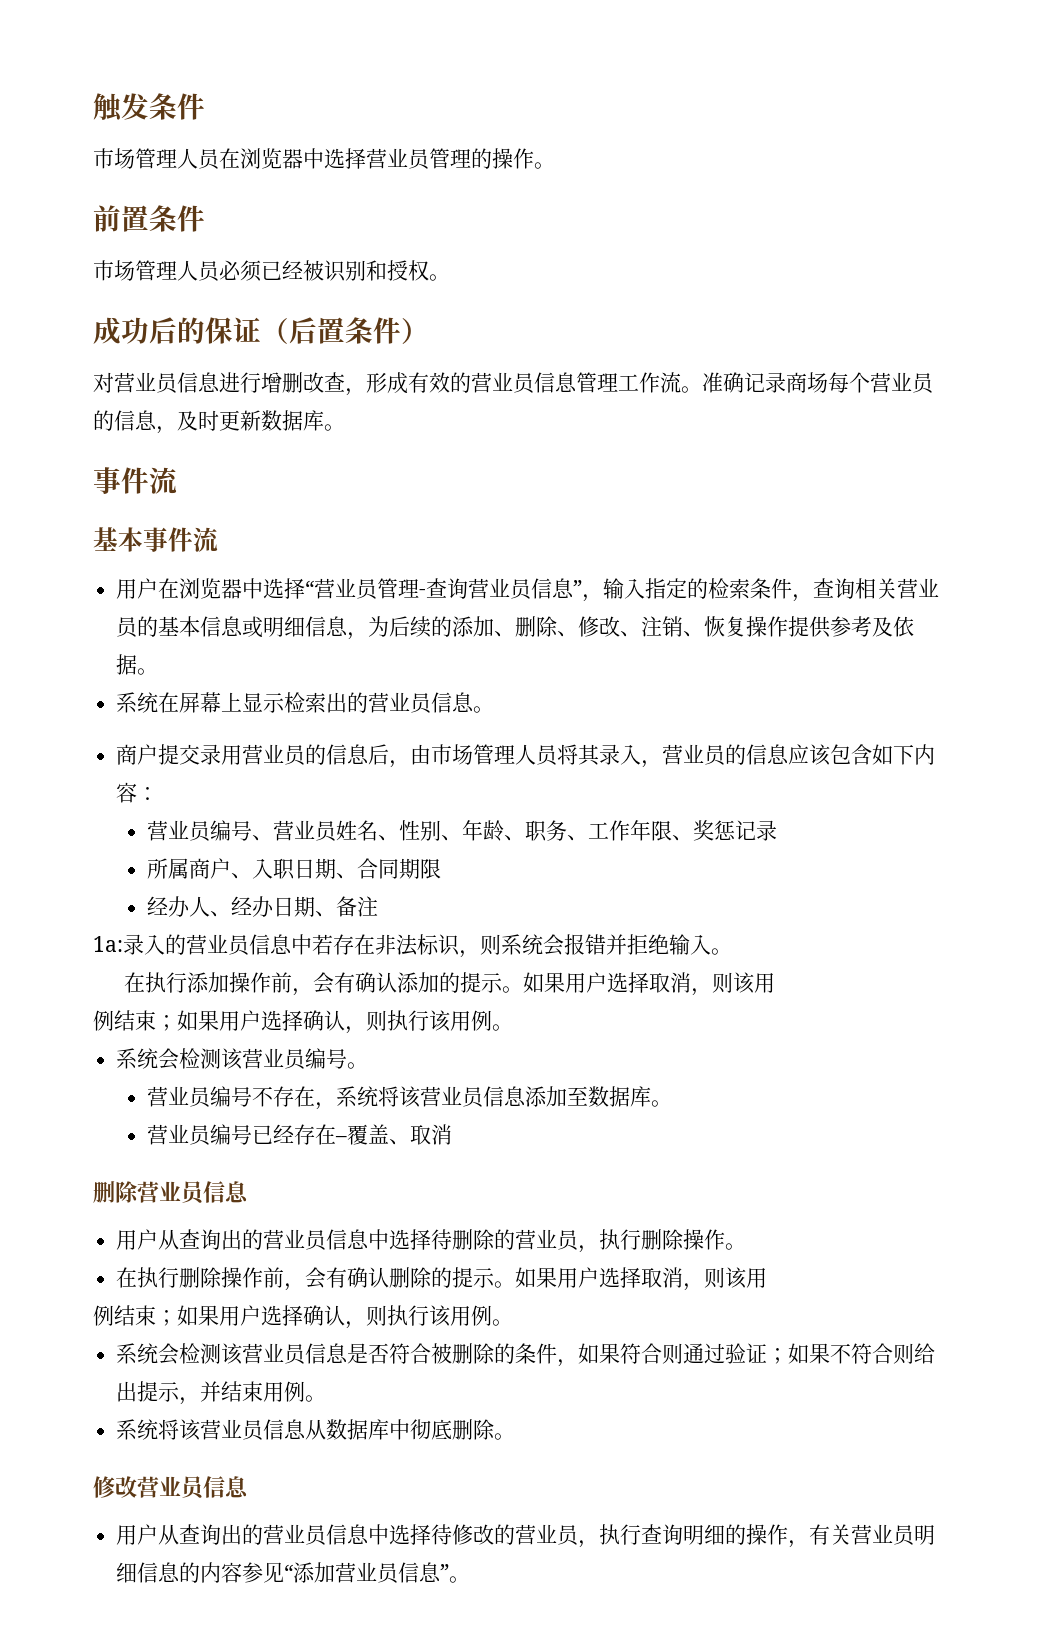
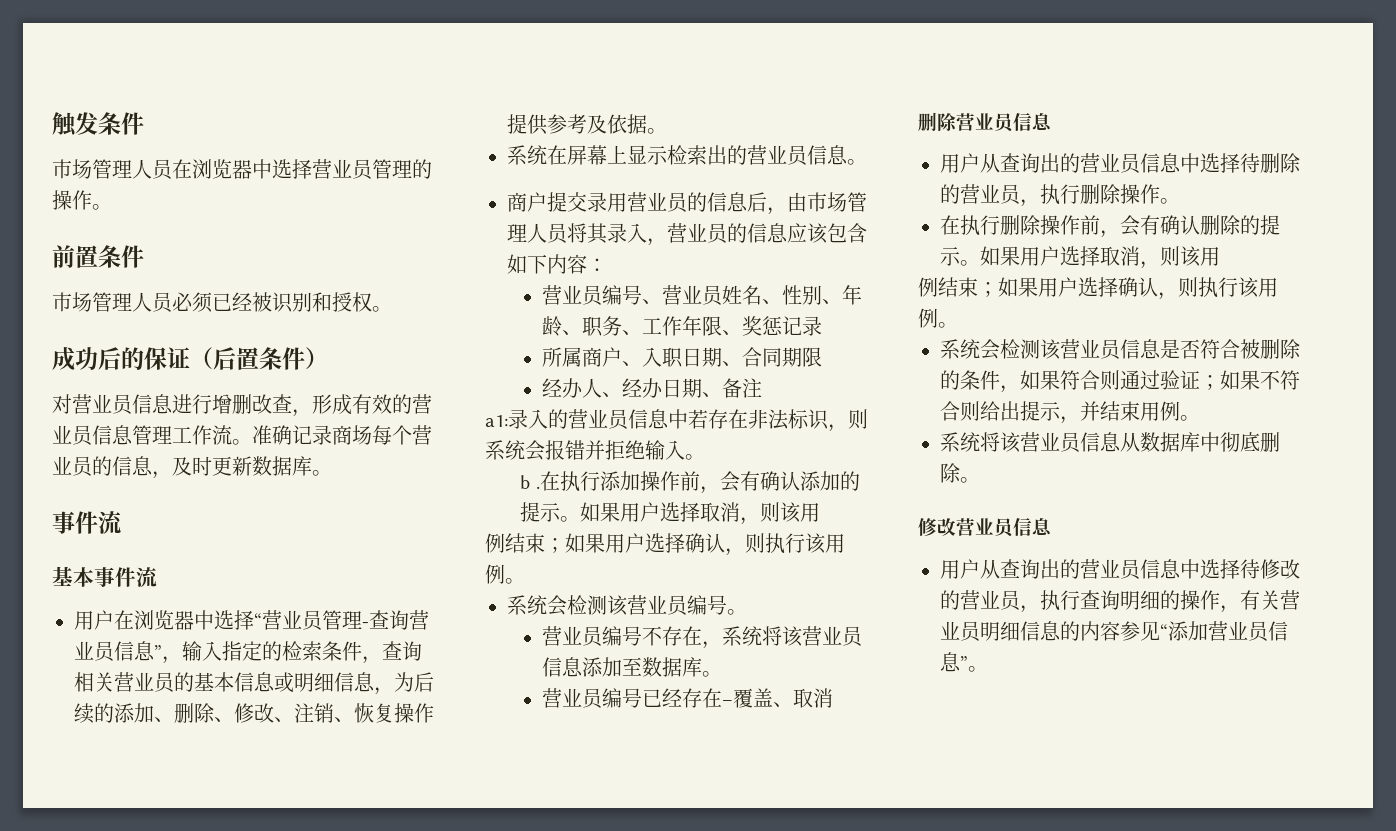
[93,936,123,952] 1a: -> [485,415,508,427] a1:
(732, 951) none -> [520,475,540,489] b .

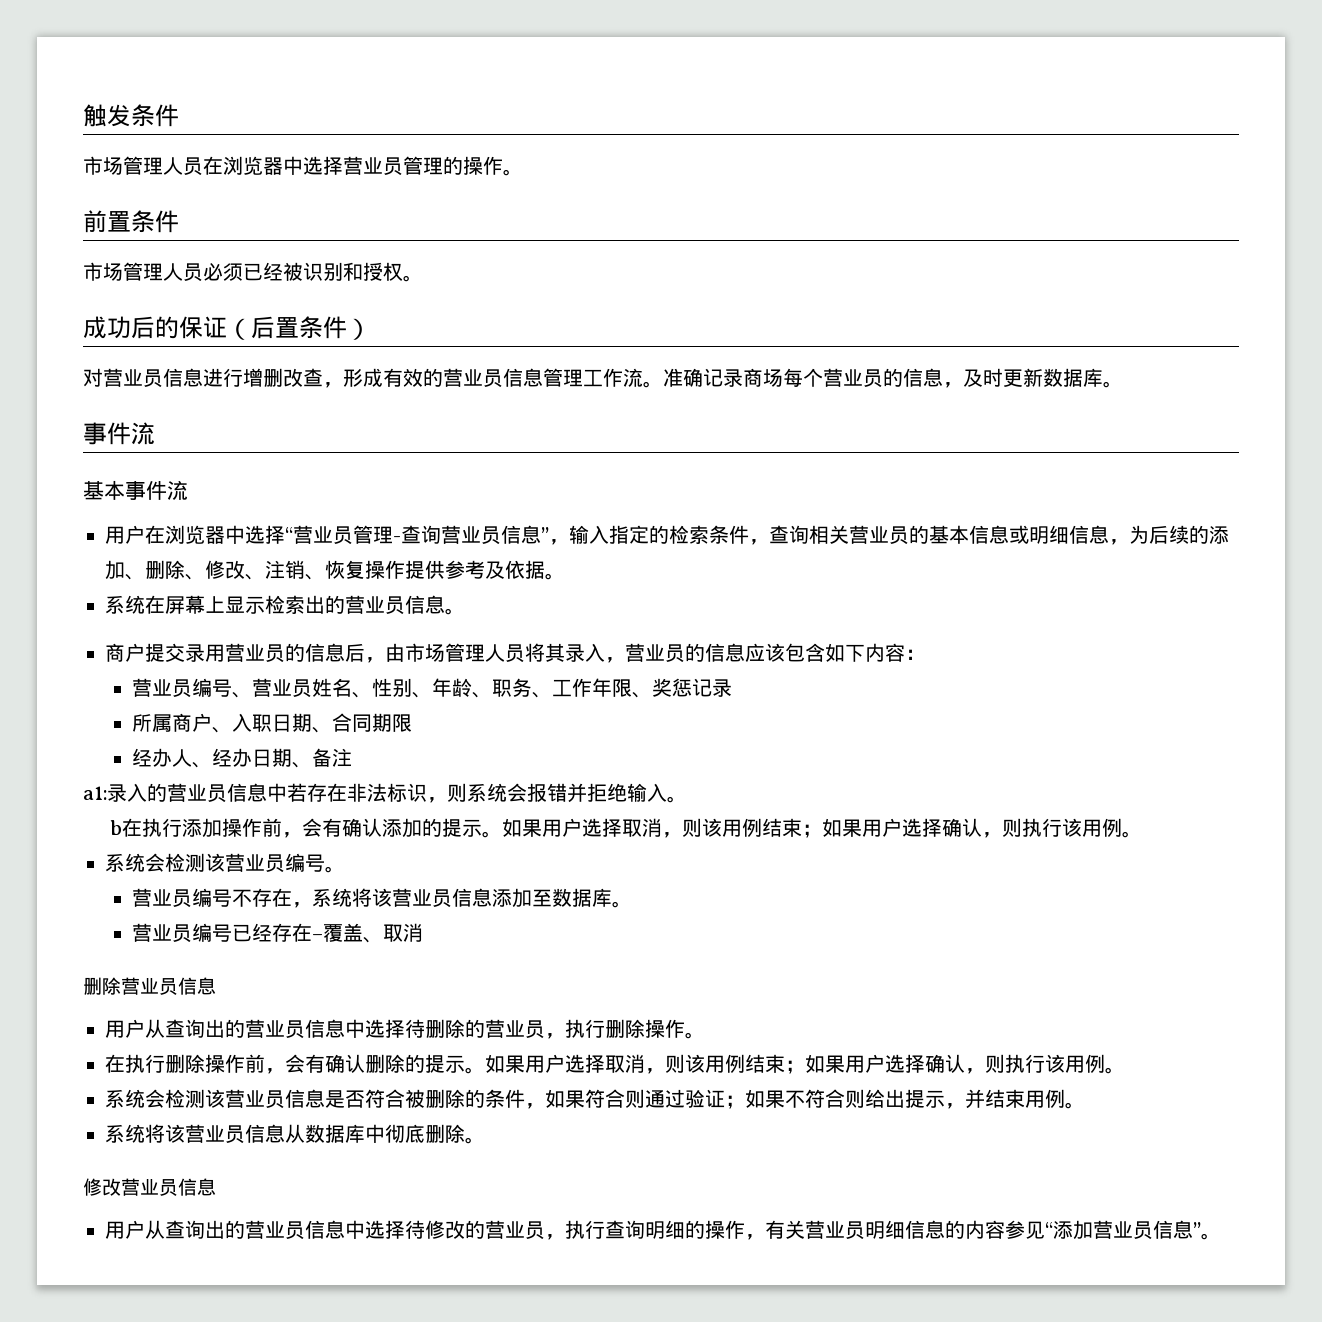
[535,486,540,489] . -> (122, 827) none
(821, 512) // -> (742, 828) none
(1220, 256) // -> (725, 1064) none

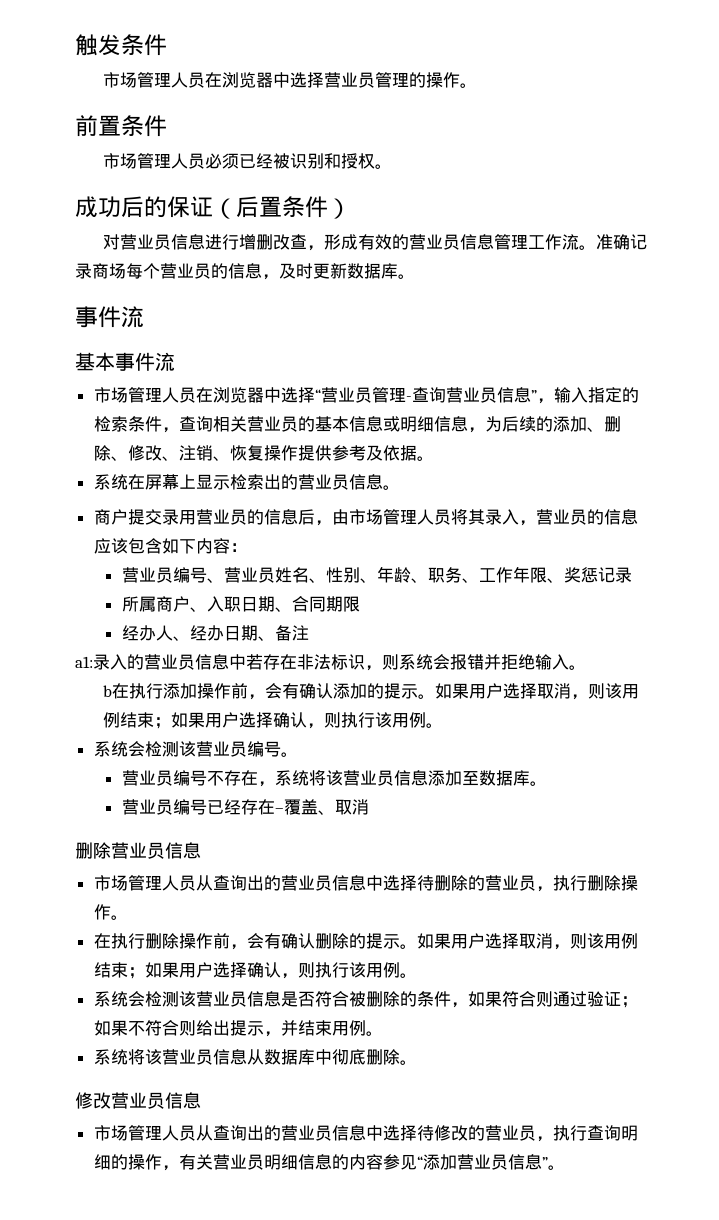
[105,525,145,544] 用户 -> [93,387,196,403] 市场管理人员
[105,1019,145,1038] 用户 -> [93,875,196,891] 市场管理人员
[105,1220,145,1239] 用户 -> [93,1125,196,1141] 市场管理人员

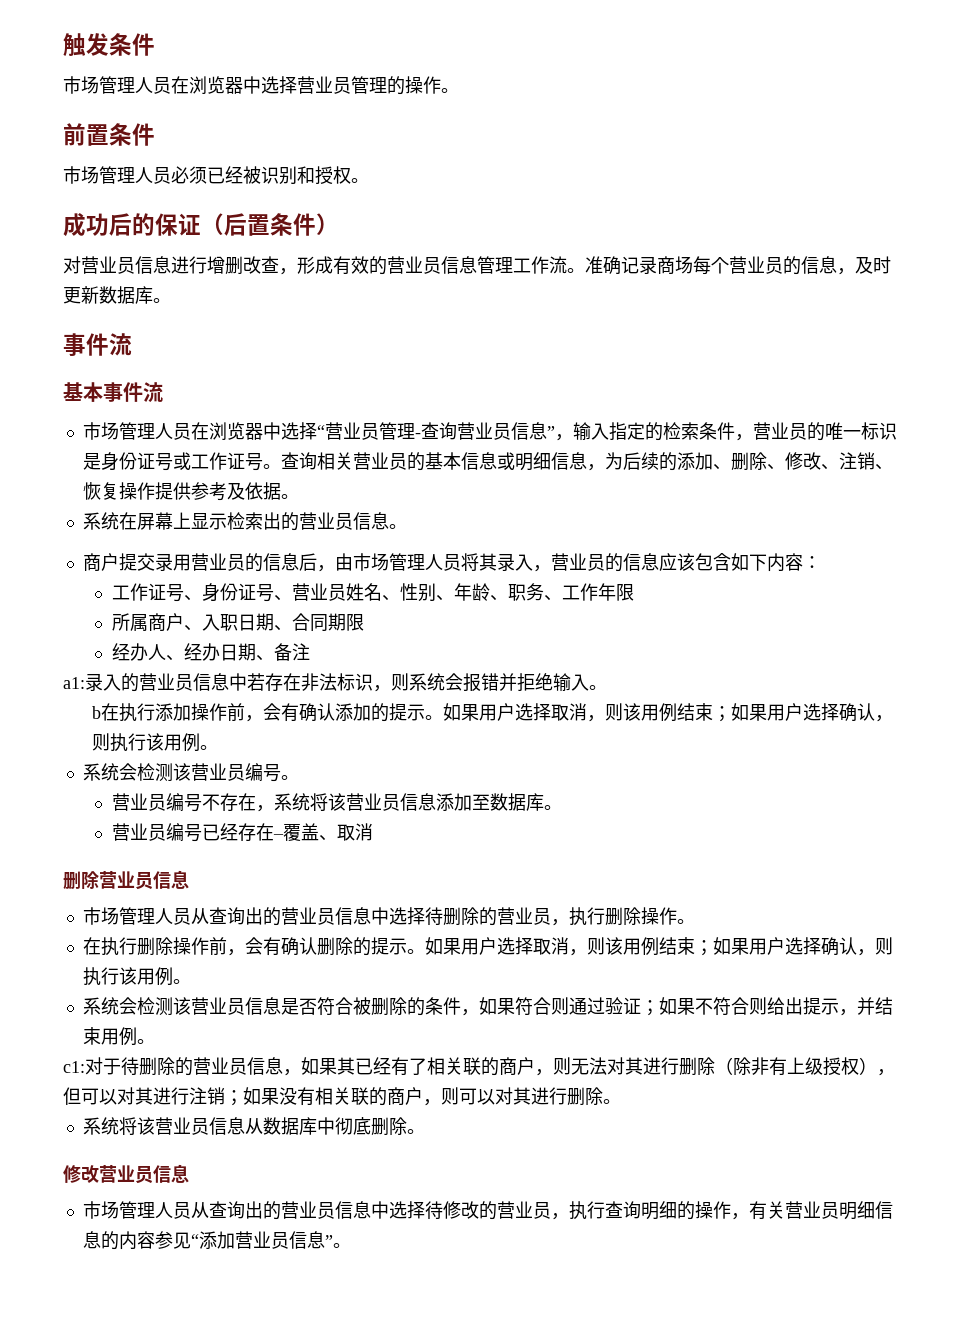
(179, 430) none -> [752,422,897,441] [82,452,281,471] 营业员的唯一标识是身份证号或工作证号。
[121,567,190,583] 营业员编 -> [111,583,256,602] 工作证号、身份证
[546,567,632,583] 、奖惩记录 -> (634, 592) none
(383, 1033) none -> [63,1057,895,1076] [63,1087,621,1106] // c1:对于待删除的营业员信息，如果其已经有了相关联的商户，则无法对其进行删除（除非有上级授权），但可以对其进行注销；如果没有相关联的商户，则可以对其进行删除。

